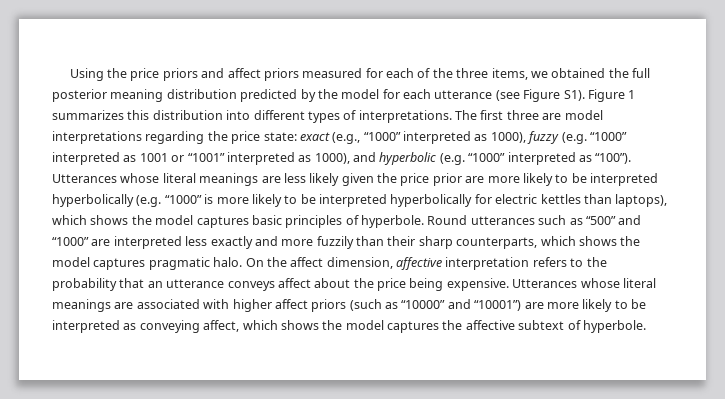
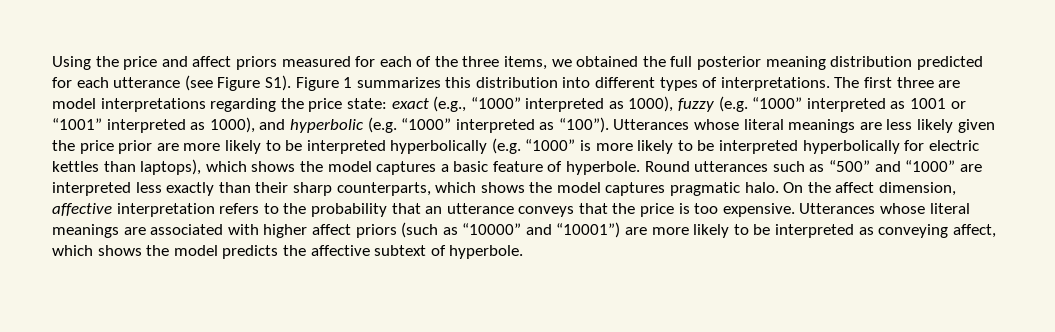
[162,68,198,81] priors -> (158, 63) none
[300,89,380,102] by the model -> (983, 63) none
[251,215,343,228] basic principles -> [440,161,543,172] a basic feature
[254,236,354,249] and more fuzzily -> (215, 189) none
[277,278,444,291] affect about the price being -> [578,203,719,217] that the price is too
[387,321,439,333] captures -> [222,245,279,259] predicts

